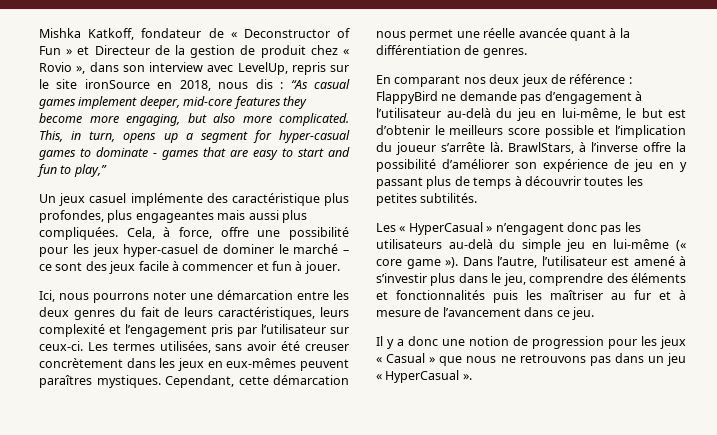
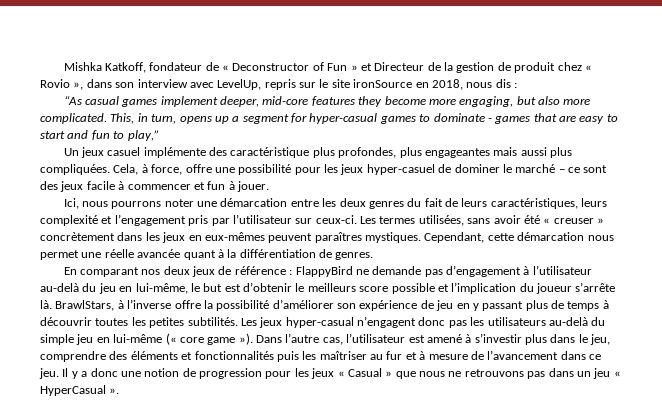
(284, 85) none -> (517, 85) //
[305,344,349,351] creuser -> [543,218,604,224] « creuser »
[376,222,493,235] // Les « HyperCasual » -> [240,317,354,328] Les jeux hyper-casual
[497,256,537,268] l’autre, -> [285,333,343,345] l’autre cas,
(594, 313) // -> (59, 373) none

